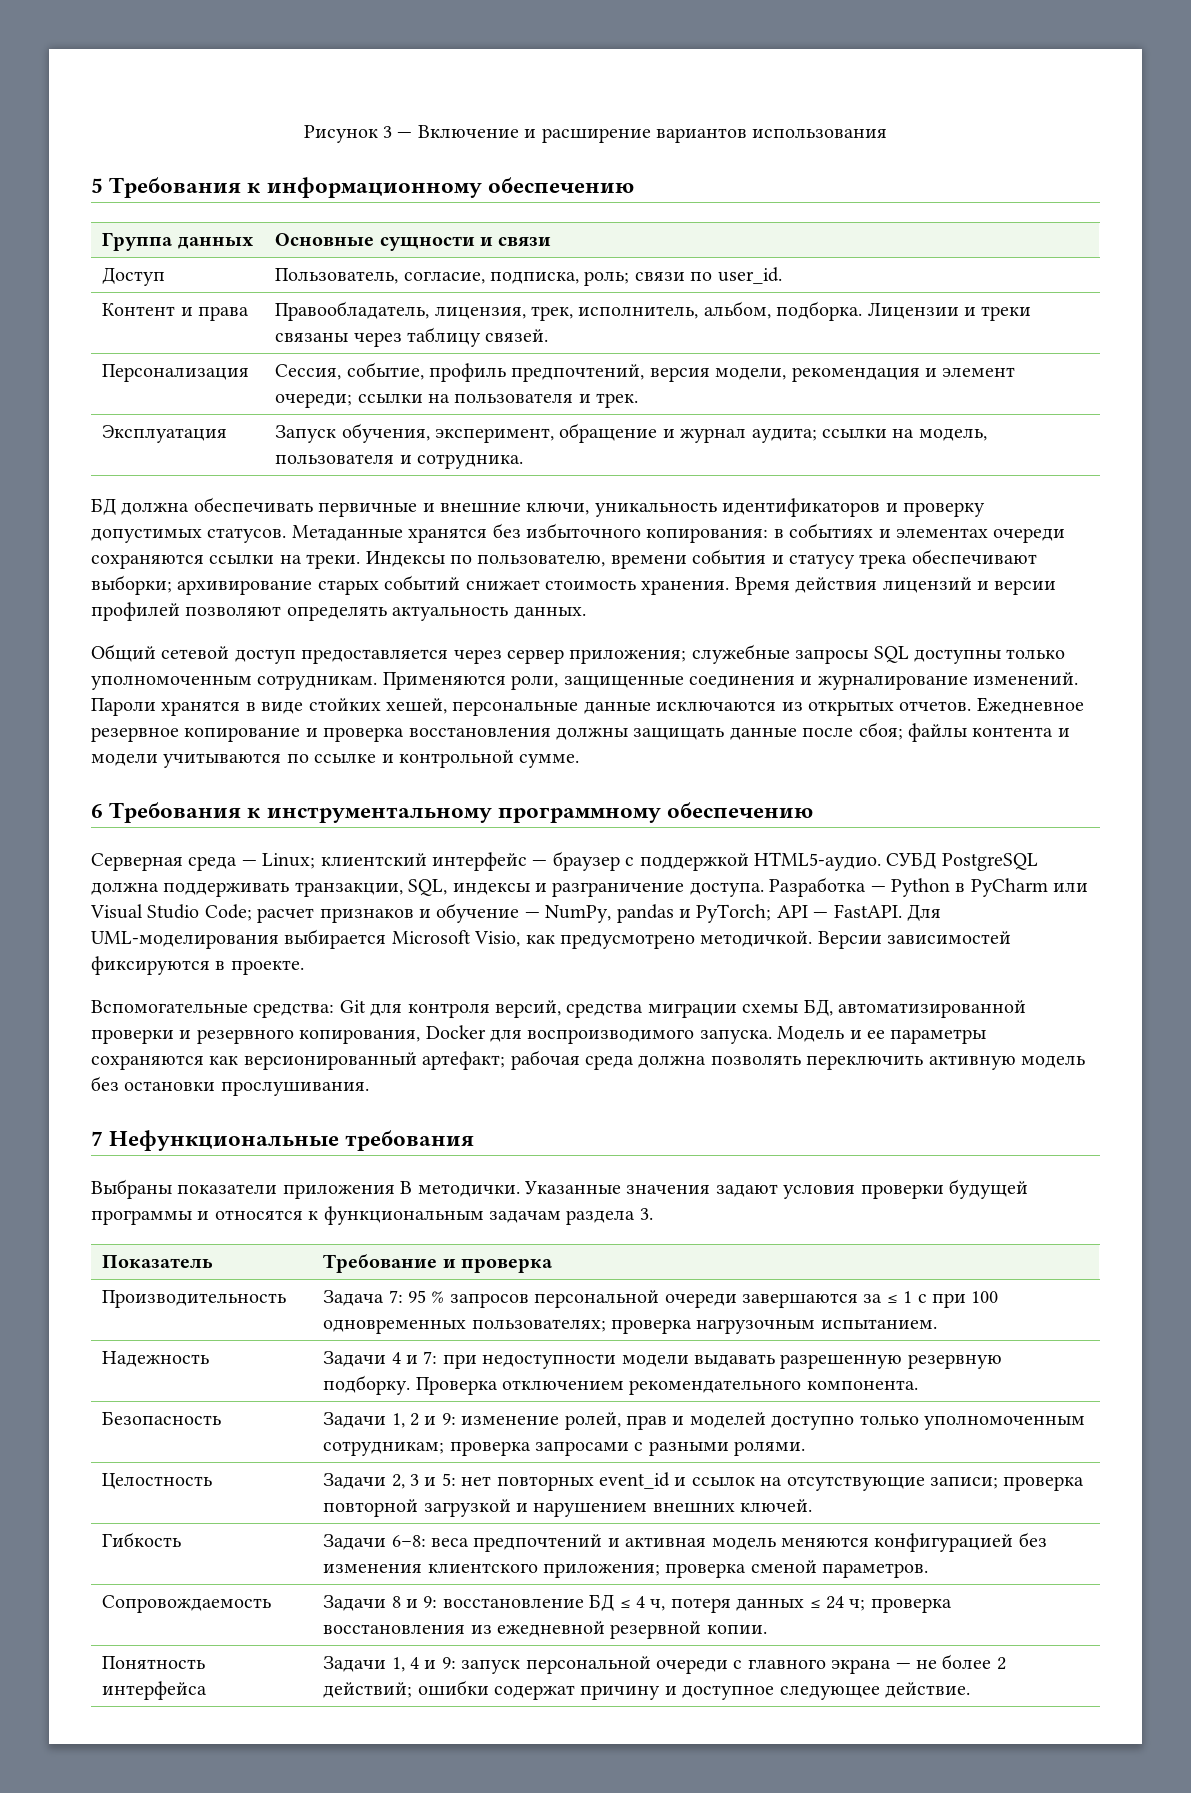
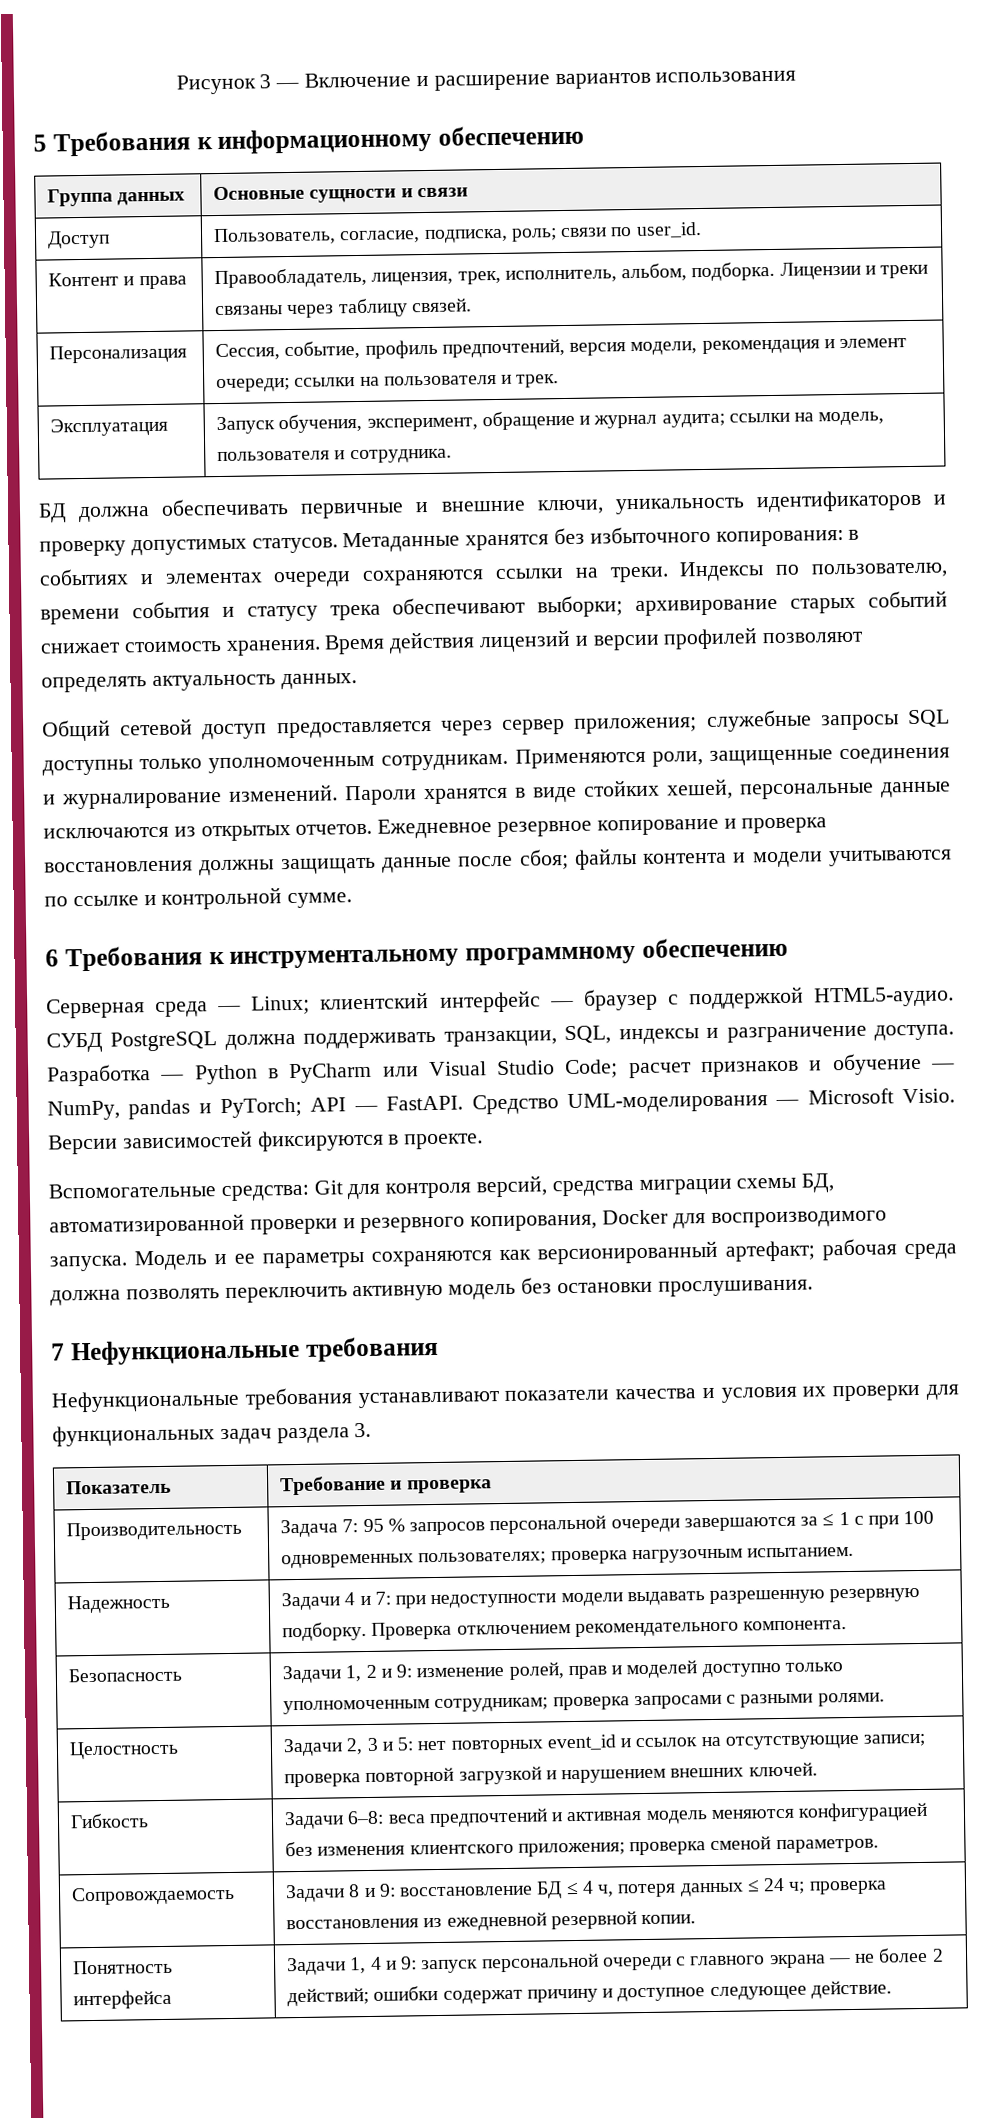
[906,904,941,921] [91,929,813,949] Для UML-моделирования выбирается Microsoft Visio, как предусмотрено методичкой. -> [471,1088,956,1115] Средство UML-моделирования — Microsoft Visio.
[91,1179,1028,1199] [91,1206,561,1225] Выбраны показатели приложения В методички. Указанные значения задают условия проверки будущей программы и относятся к функциональным задачам -> [51,1384,960,1413] [52,1424,272,1447] Нефункциональные требования устанавливают показатели качества и условия их проверки для функциональных задач

